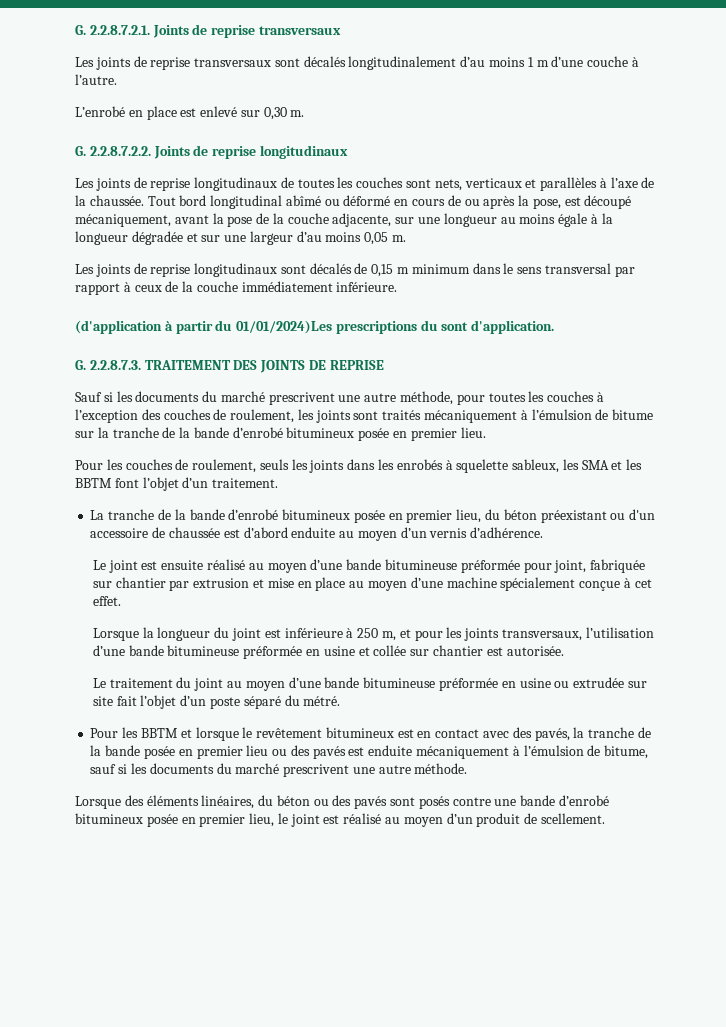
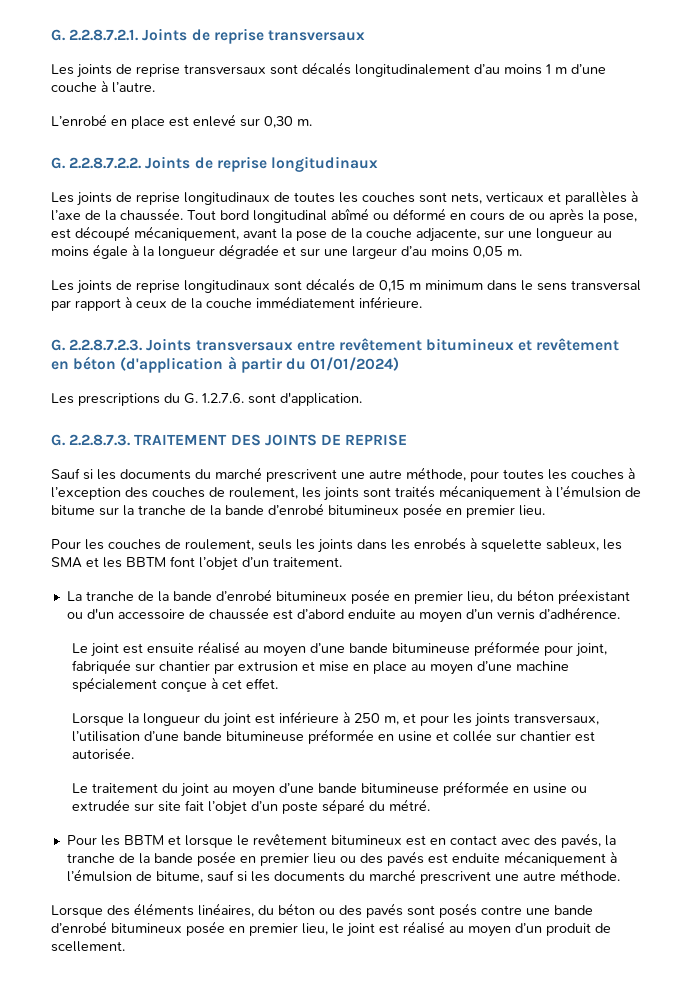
[75,320,438,334] (d'application à partir du 01/01/2024)Les prescriptions du -> [51,338,620,351] [51,356,400,373] [51,393,244,406] G. 2.2.8.7.2.3. Joints transversaux entre revêtement bitumineux et revêtement en béton (d'application à partir du 01/01/2024) // Les prescriptions du G. 1.2.7.6.

